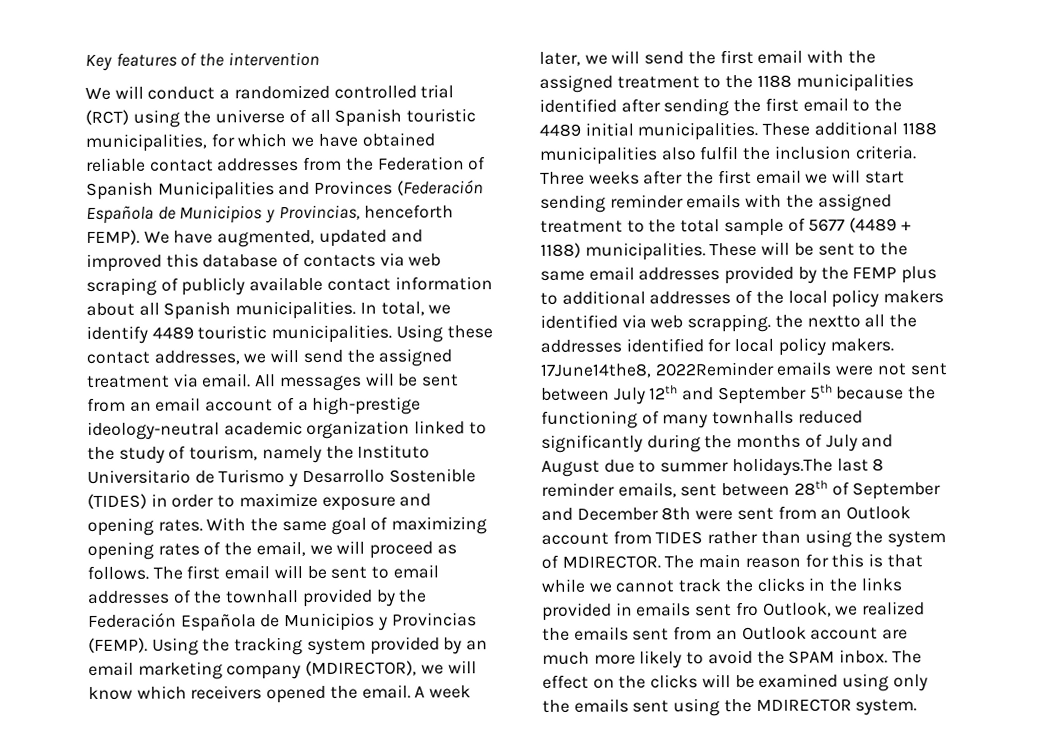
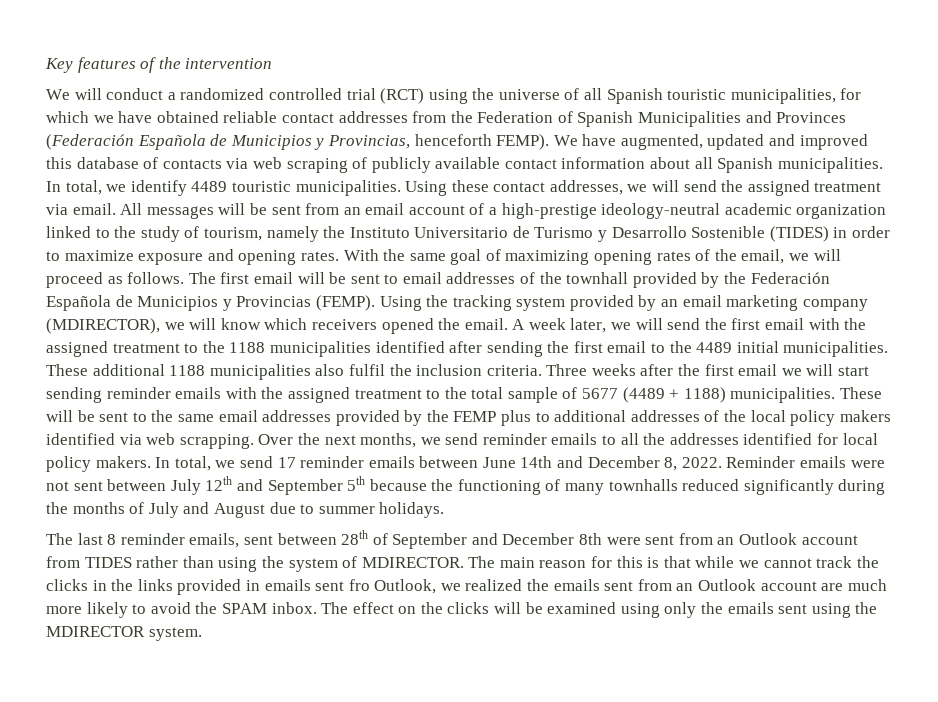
[774,314,861,328] the nextto -> [258,433,617,448] Over the next months, we send reminder emails to
[540,361,775,378] 17June14the8, 2022Reminder -> [155,456,796,471] In total, we send 17 reminder emails between June 14th and December 8, 2022. Reminder
[731,457,833,477] holidays.The -> [379,502,445,518] [46,533,73,545] holidays. // The

